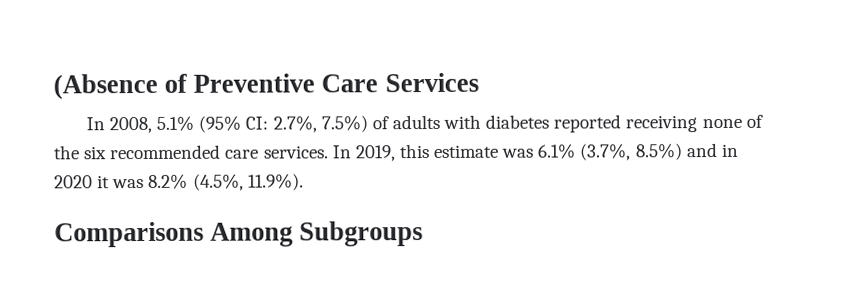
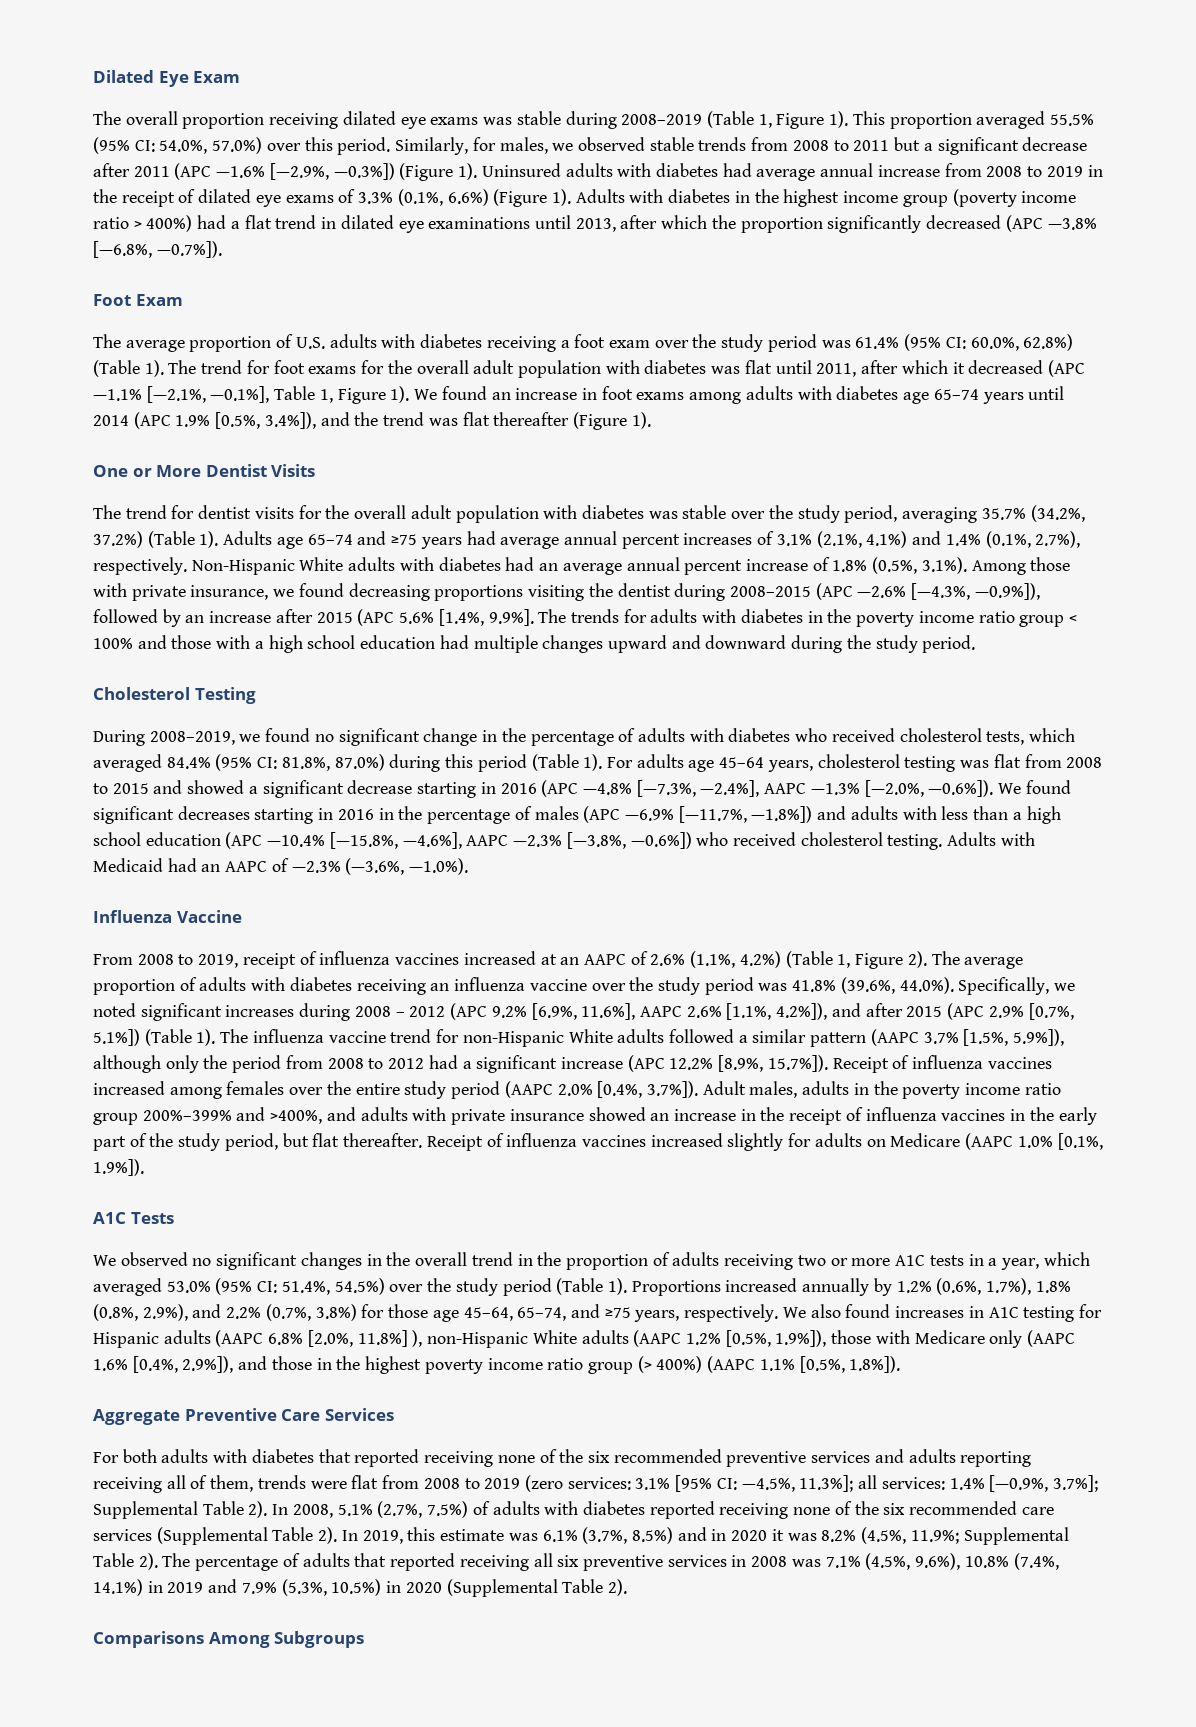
[53,72,479,100] [85,115,317,134] (Absence of Preventive Care Services // In 2008, 5.1% (95% CI: 2.7%, -> [93,70,241,87] [93,111,1095,129] [93,137,1088,155] [93,163,1103,181] [93,189,1077,207] [93,215,1097,233] [93,241,222,258] [93,294,183,306] [93,334,1074,352] [93,360,1085,378] [93,386,1065,404] [93,412,651,430] [93,464,316,477] [93,505,1085,523] [93,531,1081,549] [93,557,1071,575] [93,583,1040,601] [93,609,1077,627] [93,635,976,653] [93,687,256,704] [93,728,1076,746] [93,754,1103,772] [93,780,1071,798] [93,806,1061,824] [93,832,1035,850] [93,858,469,875] [93,910,242,923] [93,951,1024,969] [93,977,1076,995] [93,1003,1074,1021] [93,1029,1065,1047] [93,1055,1052,1073] [93,1081,1061,1099] [93,1107,1097,1125] [93,1133,1103,1151] [93,1159,144,1176] [93,1212,174,1224] [93,1252,1090,1270] [93,1278,1071,1296] [93,1304,1102,1322] [93,1330,1076,1348] [93,1356,901,1374] [93,1408,394,1425] [93,1449,1032,1467] [93,1475,1098,1493] [93,1501,423,1519] Dilated Eye Exam // The overall proportion receiving dilated eye exams was stable during 2008–2019 (Table 1, Figure 1). This proportion averaged 55.5% (95% CI: 54.0%, 57.0%) over this period. Similarly, for males, we observed stable trends from 2008 to 2011 but a significant decrease after 2011 (APC —1.6% [—2.9%, —0.3%]) (Figure 1). Uninsured adults with diabetes had average annual increase from 2008 to 2019 in the receipt of dilated eye exams of 3.3% (0.1%, 6.6%) (Figure 1). Adults with diabetes in the highest income group (poverty income ratio > 400%) had a flat trend in dilated eye examinations until 2013, after which the proportion significantly decreased (APC —3.8% [—6.8%, —0.7%]). // Foot Exam // The average proportion of U.S. adults with diabetes receiving a foot exam over the study period was 61.4% (95% CI: 60.0%, 62.8%) (Table 1). The trend for foot exams for the overall adult population with diabetes was flat until 2011, after which it decreased (APC —1.1% [—2.1%, —0.1%], Table 1, Figure 1). We found an increase in foot exams among adults with diabetes age 65–74 years until 2014 (APC 1.9% [0.5%, 3.4%]), and the trend was flat thereafter (Figure 1). // One or More Dentist Visits // The trend for dentist visits for the overall adult population with diabetes was stable over the study period, averaging 35.7% (34.2%, 37.2%) (Table 1). Adults age 65–74 and ≥75 years had average annual percent increases of 3.1% (2.1%, 4.1%) and 1.4% (0.1%, 2.7%), respectively. Non-Hispanic White adults with diabetes had an average annual percent increase of 1.8% (0.5%, 3.1%). Among those with private insurance, we found decreasing proportions visiting the dentist during 2008–2015 (APC —2.6% [—4.3%, —0.9%]), followed by an increase after 2015 (APC 5.6% [1.4%, 9.9%]. The trends for adults with diabetes in the poverty income ratio group < 100% and those with a high school education had multiple changes upward and downward during the study period. // Cholesterol Testing // During 2008–2019, we found no significant change in the percentage of adults with diabetes who received cholesterol tests, which averaged 84.4% (95% CI: 81.8%, 87.0%) during this period (Table 1). For adults age 45–64 years, cholesterol testing was flat from 2008 to 2015 and showed a significant decrease starting in 2016 (APC —4.8% [—7.3%, —2.4%], AAPC —1.3% [—2.0%, —0.6%]). We found significant decreases starting in 2016 in the percentage of males (APC —6.9% [—11.7%, —1.8%]) and adults with less than a high school education (APC —10.4% [—15.8%, —4.6%], AAPC —2.3% [—3.8%, —0.6%]) who received cholesterol testing. Adults with Medicaid had an AAPC of —2.3% (—3.6%, —1.0%). // Influenza Vaccine // From 2008 to 2019, receipt of influenza vaccines increased at an AAPC of 2.6% (1.1%, 4.2%) (Table 1, Figure 2). The average proportion of adults with diabetes receiving an influenza vaccine over the study period was 41.8% (39.6%, 44.0%). Specifically, we noted significant increases during 2008 – 2012 (APC 9.2% [6.9%, 11.6%], AAPC 2.6% [1.1%, 4.2%]), and after 2015 (APC 2.9% [0.7%, 5.1%]) (Table 1). The influenza vaccine trend for non-Hispanic White adults followed a similar pattern (AAPC 3.7% [1.5%, 5.9%]), although only the period from 2008 to 2012 had a significant increase (APC 12.2% [8.9%, 15.7%]). Receipt of influenza vaccines increased among females over the entire study period (AAPC 2.0% [0.4%, 3.7%]). Adult males, adults in the poverty income ratio group 200%–399% and >400%, and adults with private insurance showed an increase in the receipt of influenza vaccines in the early part of the study period, but flat thereafter. Receipt of influenza vaccines increased slightly for adults on Medicare (AAPC 1.0% [0.1%, 1.9%]). // A1C Tests // We observed no significant changes in the overall trend in the proportion of adults receiving two or more A1C tests in a year, which averaged 53.0% (95% CI: 51.4%, 54.5%) over the study period (Table 1). Proportions increased annually by 1.2% (0.6%, 1.7%), 1.8% (0.8%, 2.9%), and 2.2% (0.7%, 3.8%) for those age 45–64, 65–74, and ≥75 years, respectively. We also found increases in A1C testing for Hispanic adults (AAPC 6.8% [2.0%, 11.8%] ), non-Hispanic White adults (AAPC 1.2% [0.5%, 1.9%]), those with Medicare only (AAPC 1.6% [0.4%, 2.9%]), and those in the highest poverty income ratio group (> 400%) (AAPC 1.1% [0.5%, 1.8%]). // Aggregate Preventive Care Services // For both adults with diabetes that reported receiving none of the six recommended preventive services and adults reporting receiving all of them, trends were flat from 2008 to 2019 (zero services: 3.1% [95% CI: —4.5%, 11.3%]; all services: 1.4% [—0.9%, 3.7%]; Supplemental Table 2). In 2008, 5.1% (2.7%,
[262,145,329,159] services. -> [93,1527,338,1545] services (Supplemental Table 2).
[247,173,304,191] 11.9%). -> [910,1527,1069,1545] [93,1553,1059,1571] [93,1579,627,1597] 11.9%; Supplemental Table 2). The percentage of adults that reported receiving all six preventive services in 2008 was 7.1% (4.5%, 9.6%), 10.8% (7.4%, 14.1%) in 2019 and 7.9% (5.3%, 10.5%) in 2020 (Supplemental Table 2).

